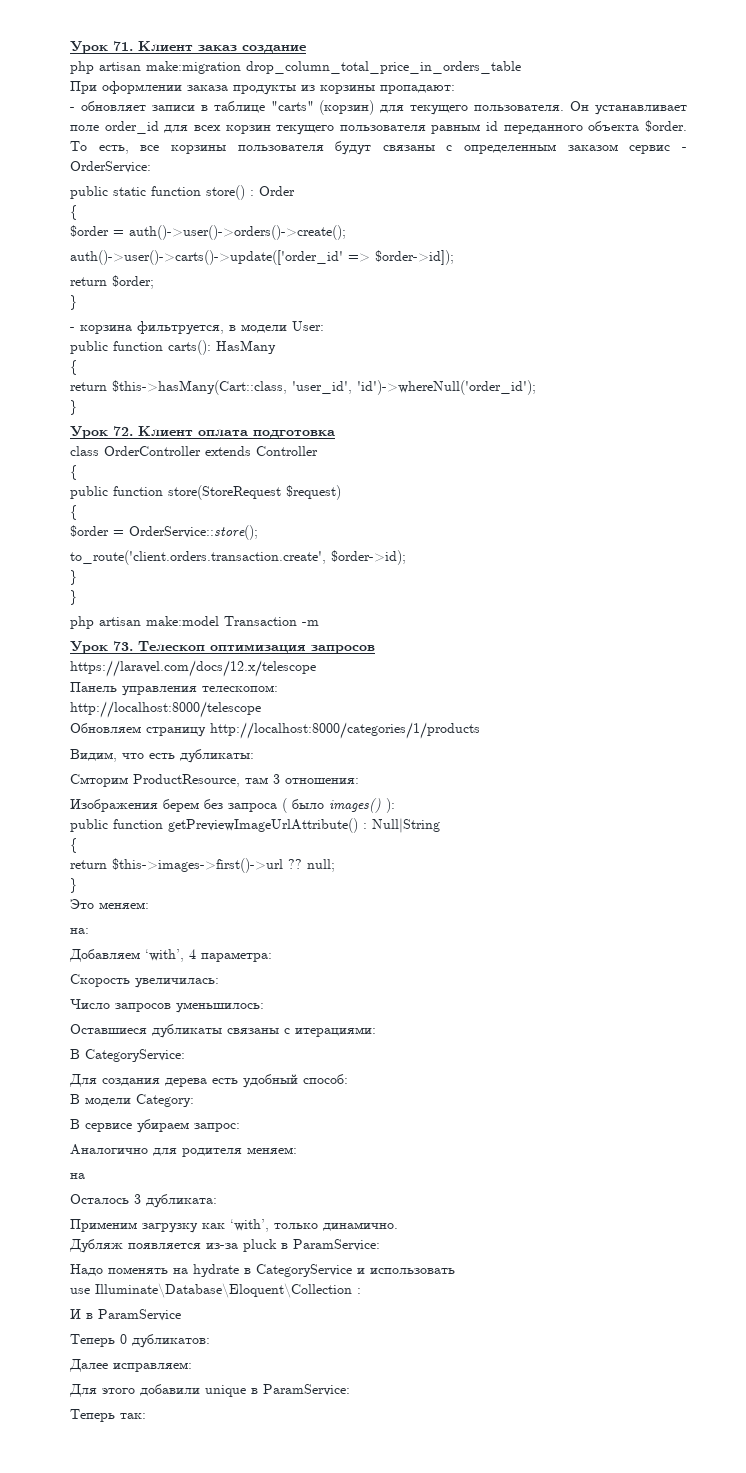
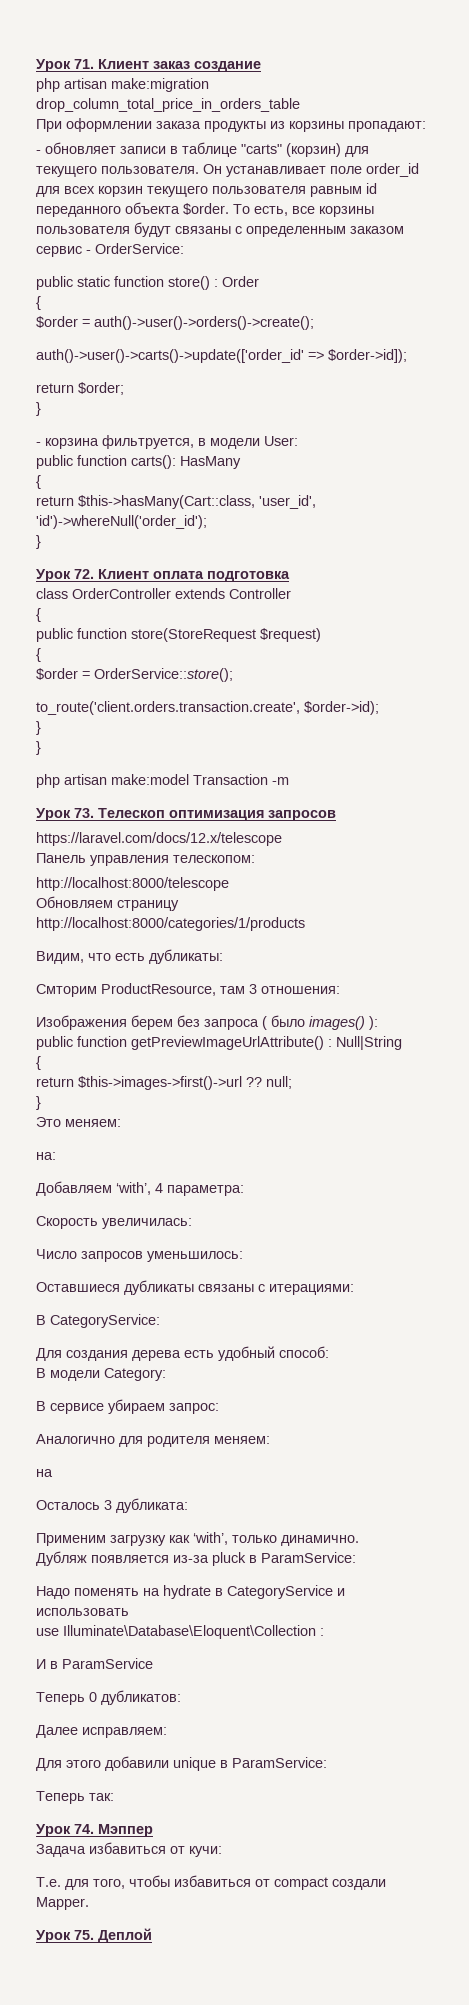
(146, 1416) none -> [36,1824,153,1837] [36,1842,222,1857] [36,1875,386,1890] [36,1897,89,1910] [36,1928,152,1943] // Урок 74. Мэппер // Задача избавиться от кучи: // Т.е. для того, чтобы избавиться от compact создали Mapper. // Урок 75. Деплой

